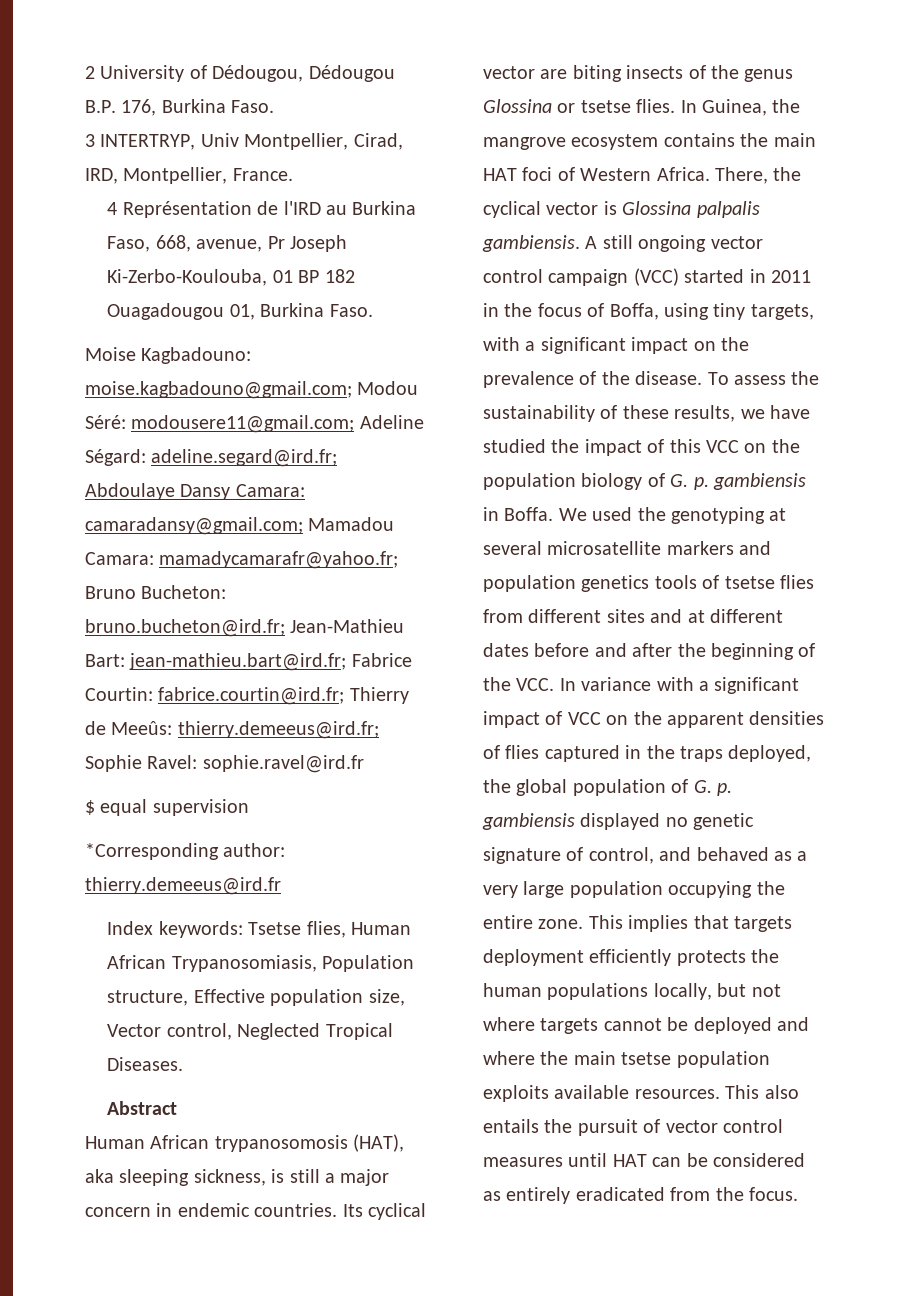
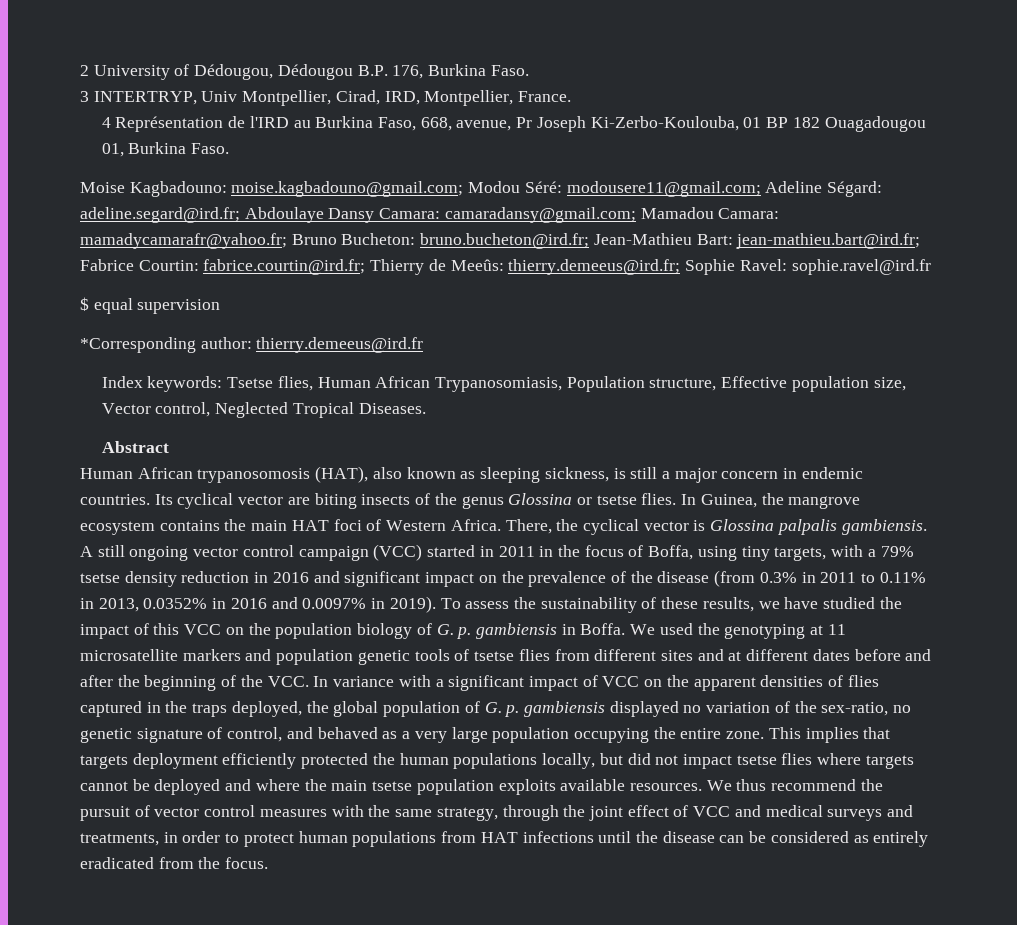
[85,1169,114,1183] aka -> [372,467,476,479] also known as
(536, 346) none -> [880,546,914,557] [80,571,340,587] 79% tsetse density reduction in 2016 and
[635,371,703,385] disease. -> [657,570,926,587] [80,596,436,613] disease (from 0.3% in 2011 to 0.11% in 2013, 0.0352% in 2016 and 0.0097% in 2019).
[483,541,542,555] several -> [827,624,846,635] 11
[581,575,650,592] genetics -> [357,650,410,665] genetic
(688, 822) none -> [706,701,912,716] variation of the sex-ratio, no
[676,950,746,966] protects -> [301,753,369,769] protected
[751,984,781,997] not -> [627,753,813,769] did not impact tsetse flies
[725,1085,799,1099] [483,1119,539,1133] This also entails -> [706,779,857,791] We thus recommend
[568,1153,647,1167] until HAT -> [331,805,914,821] [80,831,715,847] with the same strategy, through the joint effect of VCC and medical surveys and treatments, in order to protect human populations from HAT infections until the disease

